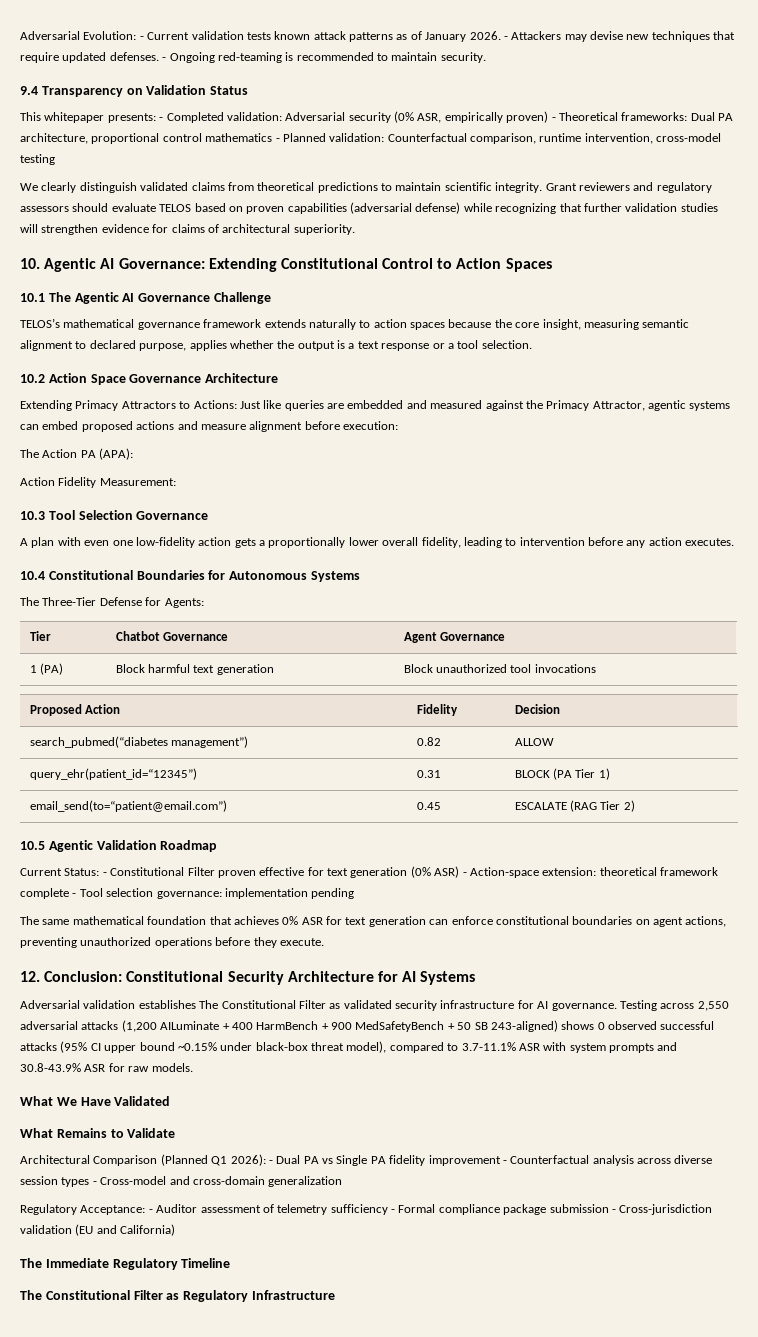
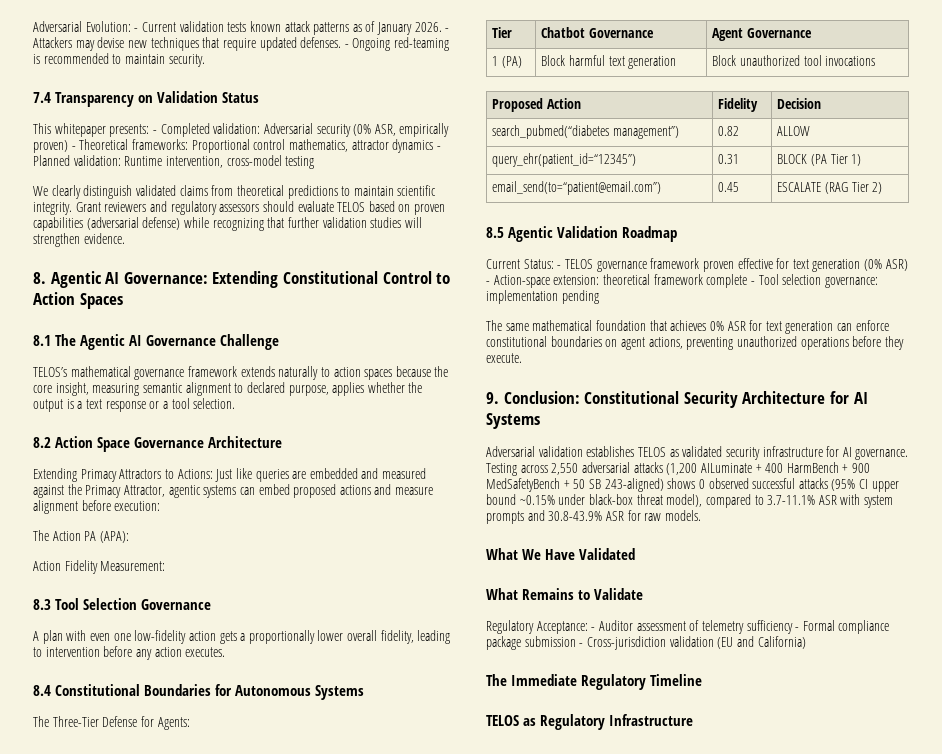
[20,86,38,95] 9.4 -> [33,92,51,103] 7.4
[690,112,733,121] [20,133,582,144] Dual PA architecture, proportional control mathematics - Planned validation: Counterfactual comparison, runtime -> [191,139,441,153] [33,155,163,166] Proportional control mathematics, attractor dynamics - Planned validation: Runtime
[101,224,355,235] [20,258,40,269] evidence for claims of architectural superiority. // 10. -> [83,233,125,244] [33,272,46,284] evidence. // 8.
[20,293,45,302] 10.1 -> [33,335,51,346] 8.1
[20,374,45,383] 10.2 -> [33,437,51,448] 8.2
[20,511,45,520] 10.3 -> [33,599,51,610] 8.3
[20,571,45,580] 10.4 -> [33,685,51,696] 8.4
[20,841,45,850] 10.5 -> [486,227,504,238] 8.5
[110,867,215,876] Constitutional Filter -> [564,258,700,272] TELOS governance framework
[20,971,40,982] 12. -> [486,392,499,404] 9.
[199,1000,326,1009] The Constitutional Filter -> [637,447,666,457] TELOS
[20,1154,713,1166] [20,1176,343,1187] // Architectural Comparison (Planned Q1 2026): - Dual PA vs Single PA fidelity improvement - Counterfactual analysis across diverse session types - Cross-model and cross-domain generalization -> (644, 594) none
[20,1290,163,1300] The Constitutional Filter -> [486,715,519,726] TELOS

